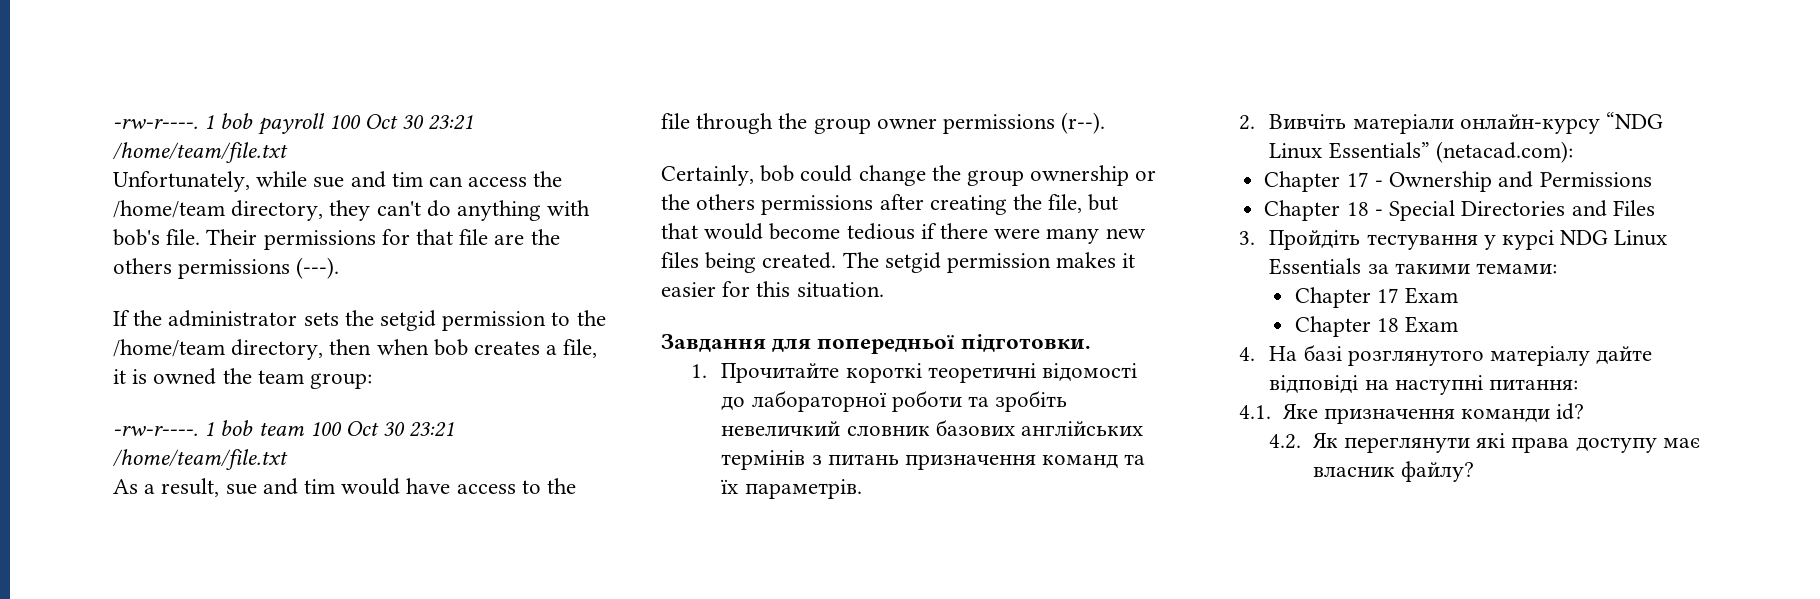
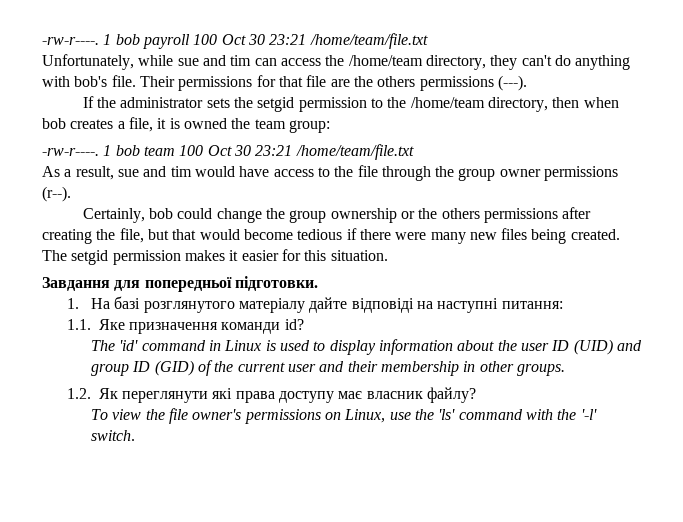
[721,363,1137,383] [721,390,1068,412] [721,419,1143,436] [721,450,1146,470] [721,479,862,499] [1239,112,1663,134] [1269,141,1573,163] [1264,171,1652,192] [1264,200,1655,221] [1239,230,1668,250] [1269,258,1557,275] [1294,287,1459,308] [1294,316,1459,337] [1239,347,1256,361] Прочитайте короткі теоретичні відомості до лабораторної роботи та зробіть невеличкий словник базових англійських термінів з питань призначення команд та їх параметрів. // 2. Вивчіть матеріали онлайн-курсу “NDG Linux Essentials” (netacad.com): // Chapter 17 - Ownership and Permissions // Chapter 18 - Special Directories and Files // 3. Пройдіть тестування у курсі NDG Linux Essentials за такими темами: // Chapter 17 Exam // Chapter 18 Exam // 4. -> (79, 303) none
[1239,405,1272,419] 4.1. -> [66,319,91,330] 1.1.
[1269,434,1302,449] 4.2. -> [91,339,642,355] [91,360,565,376] [66,388,91,399] The 'id' command in Linux is used to display information about the user ID (UID) and group ID (GID) of the current user and their membership in other groups. // 1.2.
(1475, 471) none -> [91,408,597,424] [91,430,136,441] // To view the file owner's permissions on Linux, use the 'ls' command with the '-l' switch.

